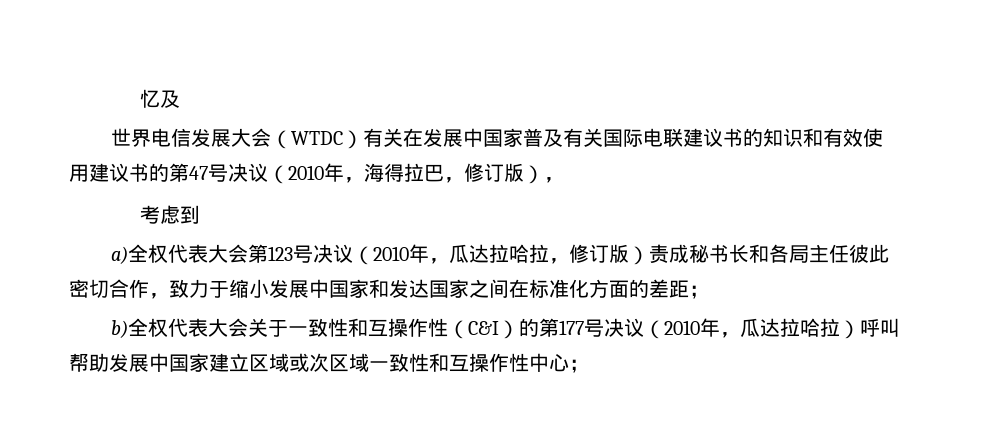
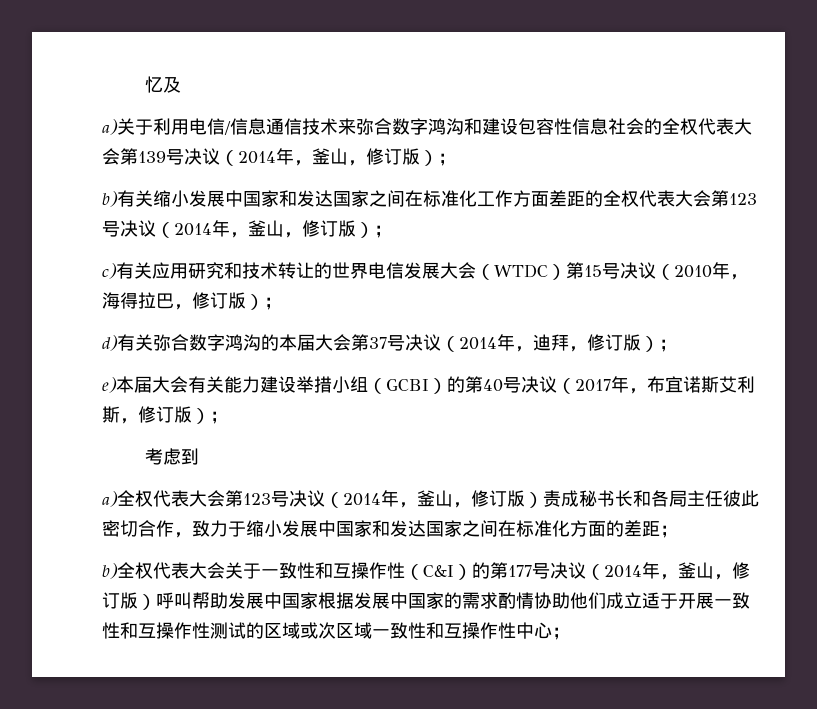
(181, 99) none -> [102,118,752,135] [102,148,456,166] [102,190,757,207] [102,220,392,238] [102,262,332,279] a)关于利用电信/信息通信技术来弥合数字鸿沟和建设包容性信息社会的全权代表大会第139号决议（2014年，釜山，修订版）； // b)有关缩小发展中国家和发达国家之间在标准化工作方面差距的全权代表大会第123号决议（2014年，釜山，修订版）； // c)有关应用研究和技术转让的
[363,128,884,147] [69,163,208,182] 有关在发展中国家普及有关国际电联建议书的知识和有效使用建议书的第47 -> [566,262,602,279] 第15
[544,177,564,183] ， -> [264,297,282,310] [102,334,677,352] [102,376,755,394] [102,406,228,424] ； // d)有关弥合数字鸿沟的本届大会第37号决议（2014年，迪拜，修订版）； // e)本届大会有关能力建设举措小组（GCBI）的第40号决议（2017年，布宜诺斯艾利斯，修订版）；
[373,244,550,264] 2010年，瓜达拉哈拉 -> [343,490,453,508] 2014年，釜山
[664,318,841,338] 2010年，瓜达拉哈拉 -> [604,562,750,580] [102,592,138,609] 2014年，釜山，修订版
[209,353,249,372] 建立 -> [318,592,750,609] [102,622,264,639] 根据发展中国家的需求酌情协助他们成立适于开展一致性和互操作性测试的

